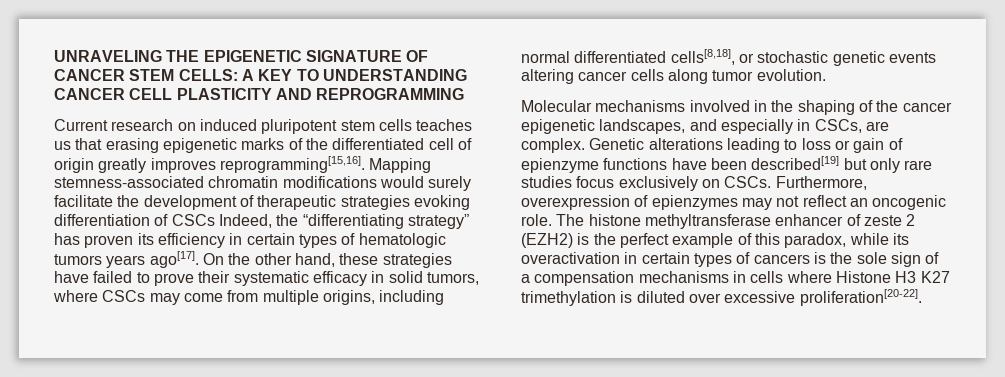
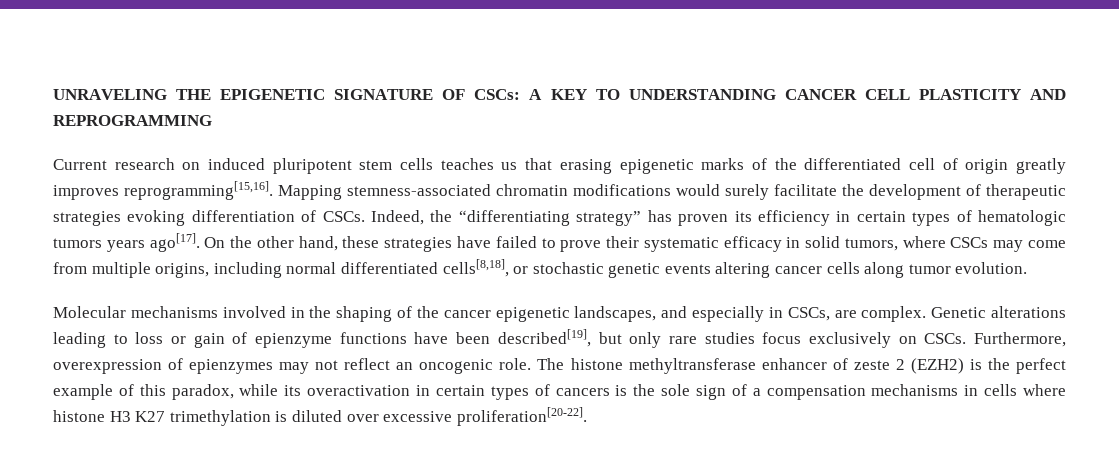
[54,69,238,81] CANCER STEM CELLS: -> [474,89,521,100] CSCs:
[171,214,215,226] CSCs -> [322,211,365,222] CSCs.
[751,156,840,170] described[19] -> [497,329,591,347] described[19],
[835,271,891,283] Histone -> [53,410,105,422] histone

